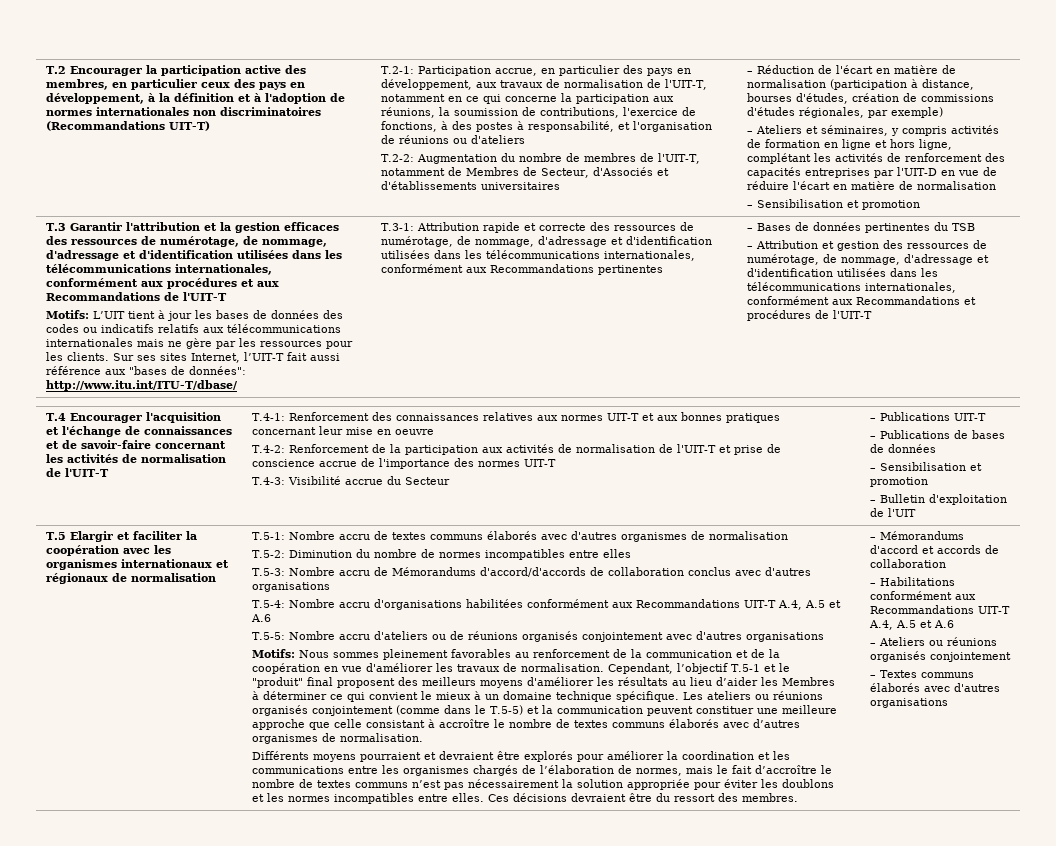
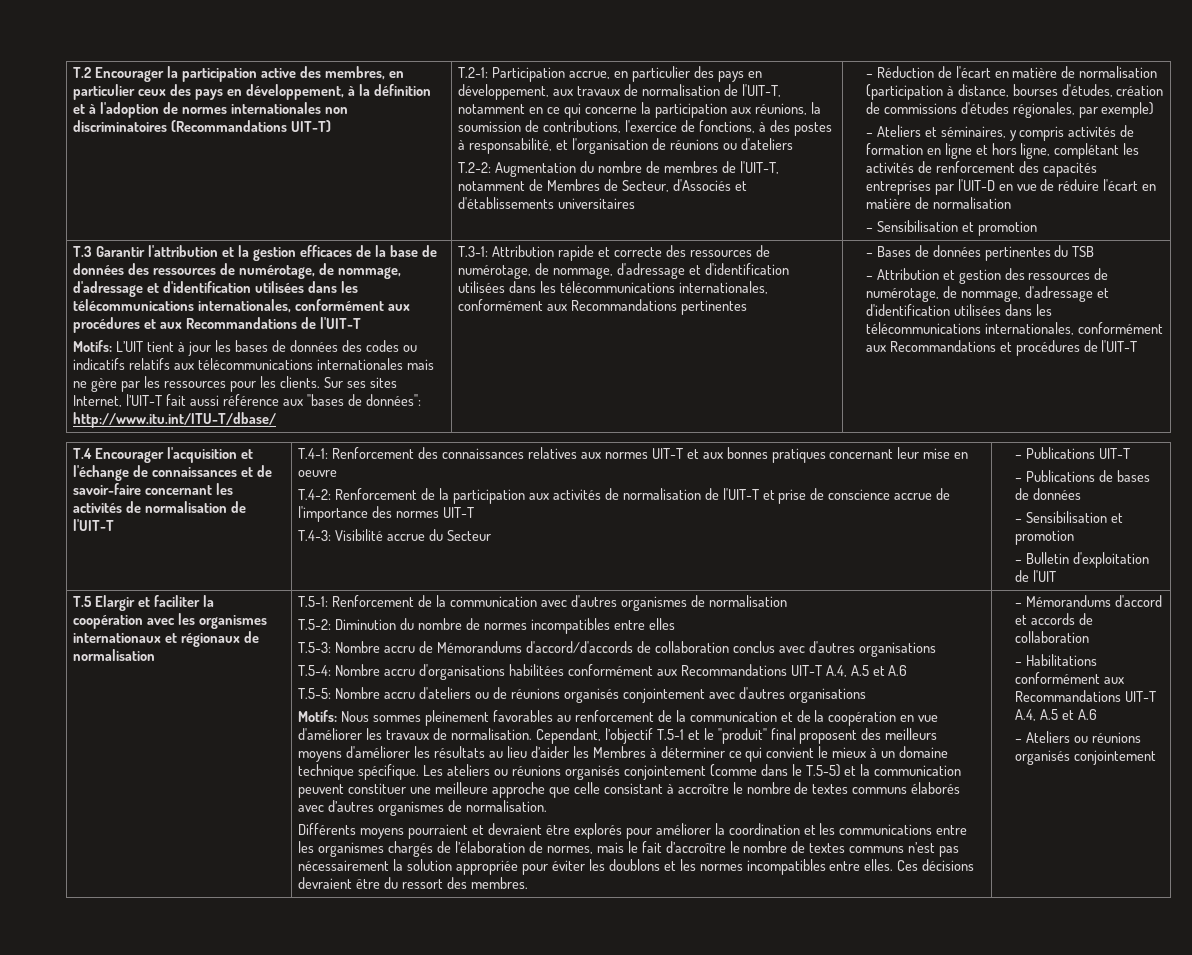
(339, 226) none -> [355,245,437,257] [73,263,125,275] de la base de données
[288,531,537,540] Nombre accru de textes communs élaborés -> [332,595,538,607] Renforcement de la communication
[869,670,974,678] [869,683,1000,692] [869,698,948,708] // – Textes communs élaborés avec d'autres organisations -> (1156, 757) none

